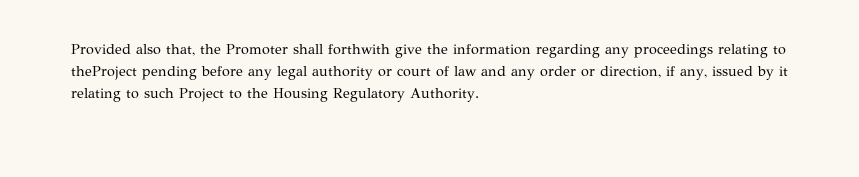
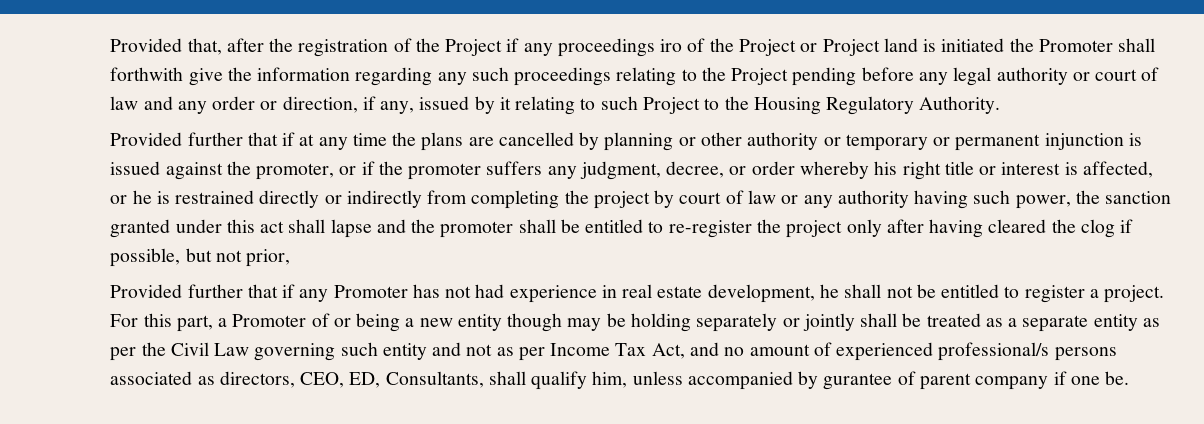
[71,44,196,56] Provided also that, -> [110,38,1005,57] Provided that, after the registration of the Project if any proceedings iro of the Project or Project land is initiated
(630, 52) none -> [471,67,509,81] such
[71,66,138,80] theProject -> [701,67,789,85] the Project
(480, 95) none -> [110,132,1142,151] [110,161,1153,180] [110,190,1172,209] [110,219,1134,238] [110,248,291,267] [110,284,1165,303] [110,313,1160,332] [110,342,1117,361] [110,371,1130,390] // Provided further that if at any time the plans are cancelled by planning or other authority or temporary or permanent injunction is issued against the promoter, or if the promoter suffers any judgment, decree, or order whereby his right title or interest is affected, or he is restrained directly or indirectly from completing the project by court of law or any authority having such power, the sanction granted under this act shall lapse and the promoter shall be entitled to re-register the project only after having cleared the clog if possible, but not prior, // Provided further that if any Promoter has not had experience in real estate development, he shall not be entitled to register a project. For this part, a Promoter of or being a new entity though may be holding separately or jointly shall be treated as a separate entity as per the Civil Law governing such entity and not as per Income Tax Act, and no amount of experienced professional/s persons associated as directors, CEO, ED, Consultants, shall qualify him, unless accompanied by gurantee of parent company if one be.

